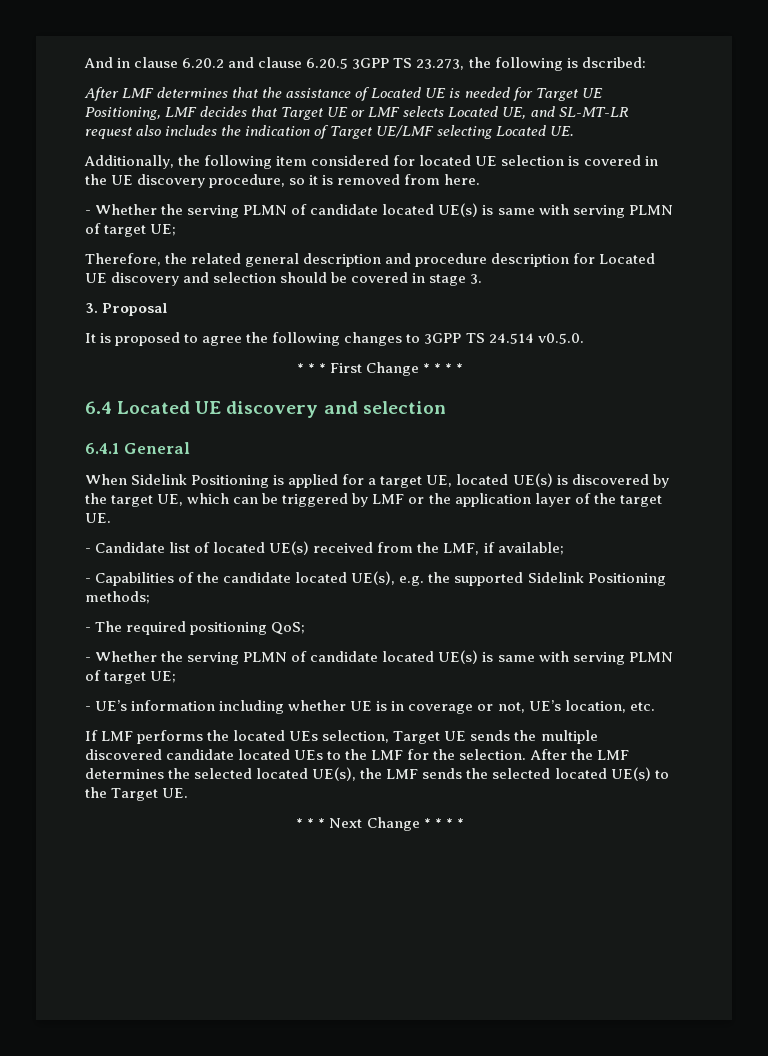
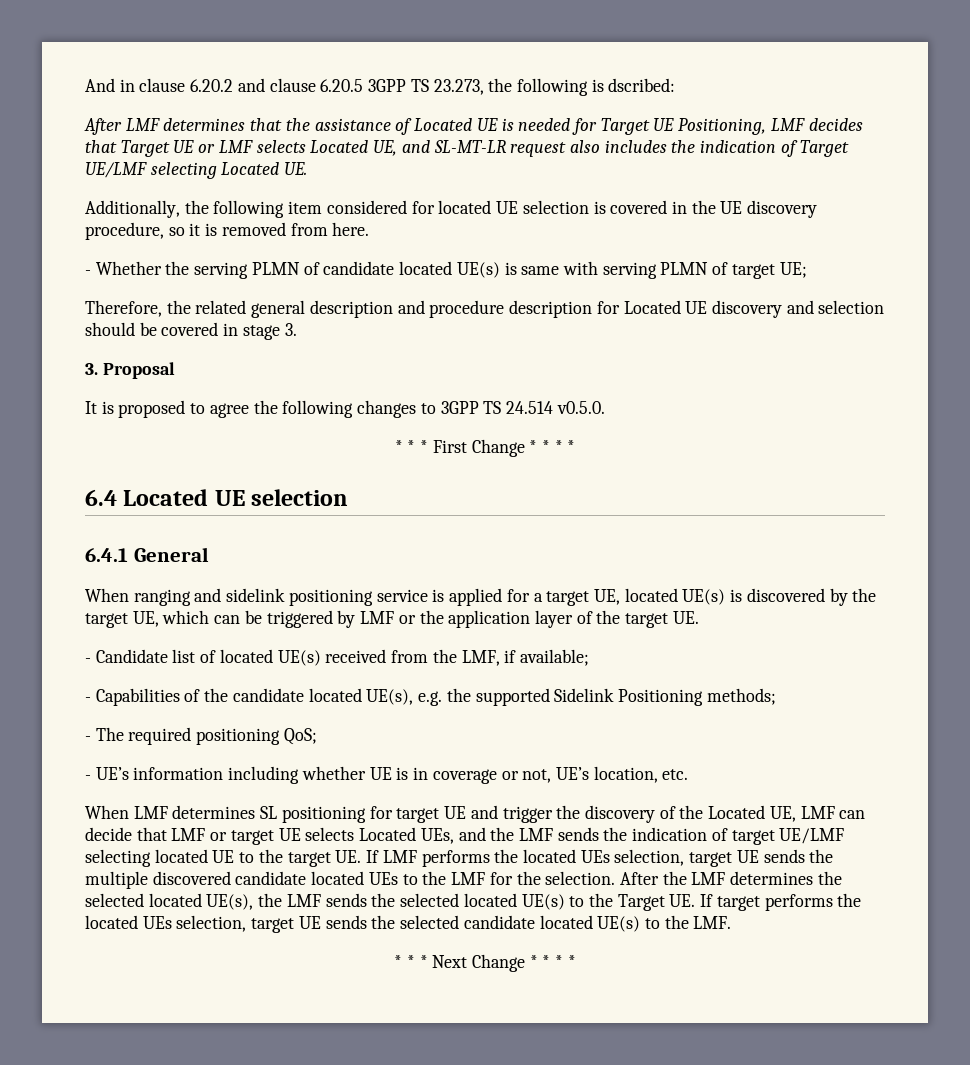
[226,401,358,418] discovery and -> (245, 498) none
[131,474,270,488] Sidelink Positioning -> [133,588,428,606] ranging and sidelink positioning service
[85,650,673,665] [85,670,177,684] // - Whether the serving PLMN of candidate located UE(s) is same with serving PLMN of target UE; -> (317, 736) none
(655, 706) none -> [85,805,866,823] [85,827,845,845] [85,849,362,867] When LMF determines SL positioning for target UE and trigger the discovery of the Located UE, LMF can decide that LMF or target UE selects Located UEs, and the LMF sends the indication of target UE/LMF selecting located UE to the target UE.
[393,731,441,744] Target -> [689,852,733,867] target
(189, 793) none -> [700,893,862,911] [85,915,732,933] If target performs the located UEs selection, target UE sends the selected candidate located UE(s) to the LMF.

